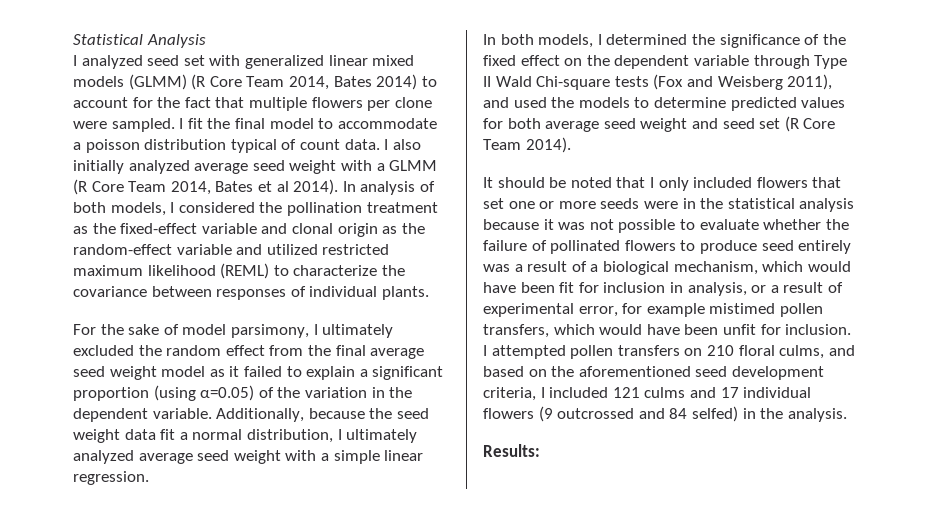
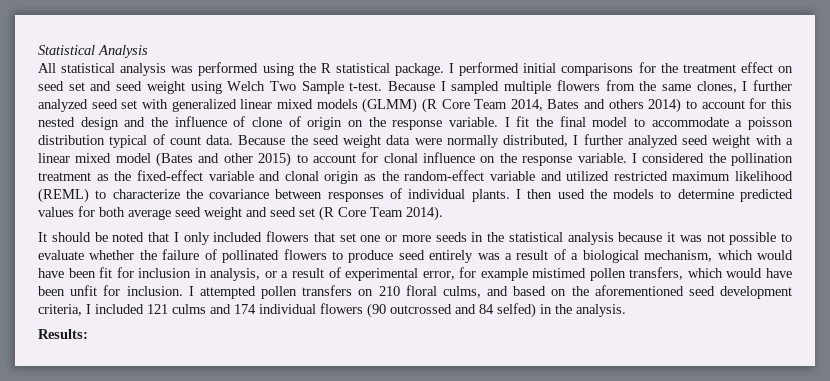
[73,55,77,66] I -> [38,62,793,76] [38,80,793,94] All statistical analysis was performed using the R statistical package. I performed initial comparisons for the treatment effect on seed set and seed weight using Welch Two Sample t-test. Because I sampled multiple flowers from the same clones, I further
(372, 81) none -> [584,99,644,109] and others
[157,97,432,111] [73,118,175,132] the fact that multiple flowers per clone were sampled. -> [770,99,792,109] [38,116,499,130] this nested design and the influence of clone of origin on the response variable.
[384,139,421,150] [73,160,438,174] [73,179,435,195] [73,202,166,216] I also initially analyzed average seed weight with a GLMM (R Core Team 2014, Bates et al 2014). In analysis of both models, -> [238,134,794,148] [38,152,627,167] Because the seed weight data were normally distributed, I further analyzed seed weight with a linear mixed model (Bates and other 2015) to account for clonal influence on the response variable.
[73,324,394,338] [73,345,425,359] [73,366,444,380] [73,385,413,401] [73,408,429,422] [73,429,418,443] [73,450,424,464] [73,471,149,485] [483,34,846,48] [483,55,848,69] [483,74,833,90] [483,97,509,108] // For the sake of model parsimony, I ultimately excluded the random effect from the final average seed weight model as it failed to explain a significant proportion (using α=0.05) of the variation in the dependent variable. Additionally, because the seed weight data fit a normal distribution, I ultimately analyzed average seed weight with a simple linear regression. // In both models, I determined the significance of the fixed effect on the dependent variable through Type II Wald Chi-square tests (Fox and Weisberg 2011), and -> [515,189,553,199] I then
[643,201,678,209] were -> (467, 237) none
[720,387,739,398] 17 -> [234,304,256,314] 174
[538,406,553,422] (9 -> [367,303,386,318] (90

